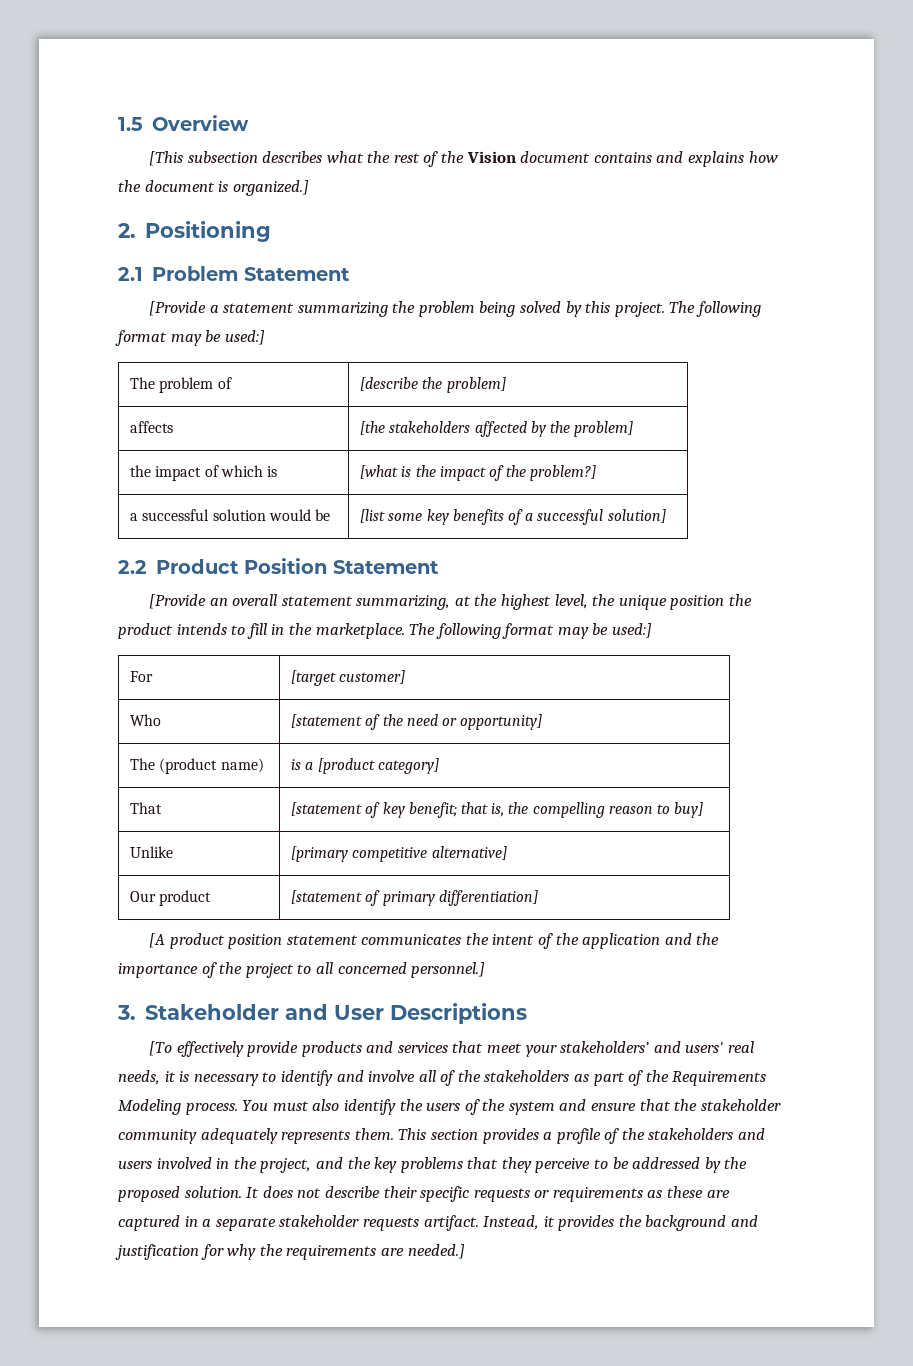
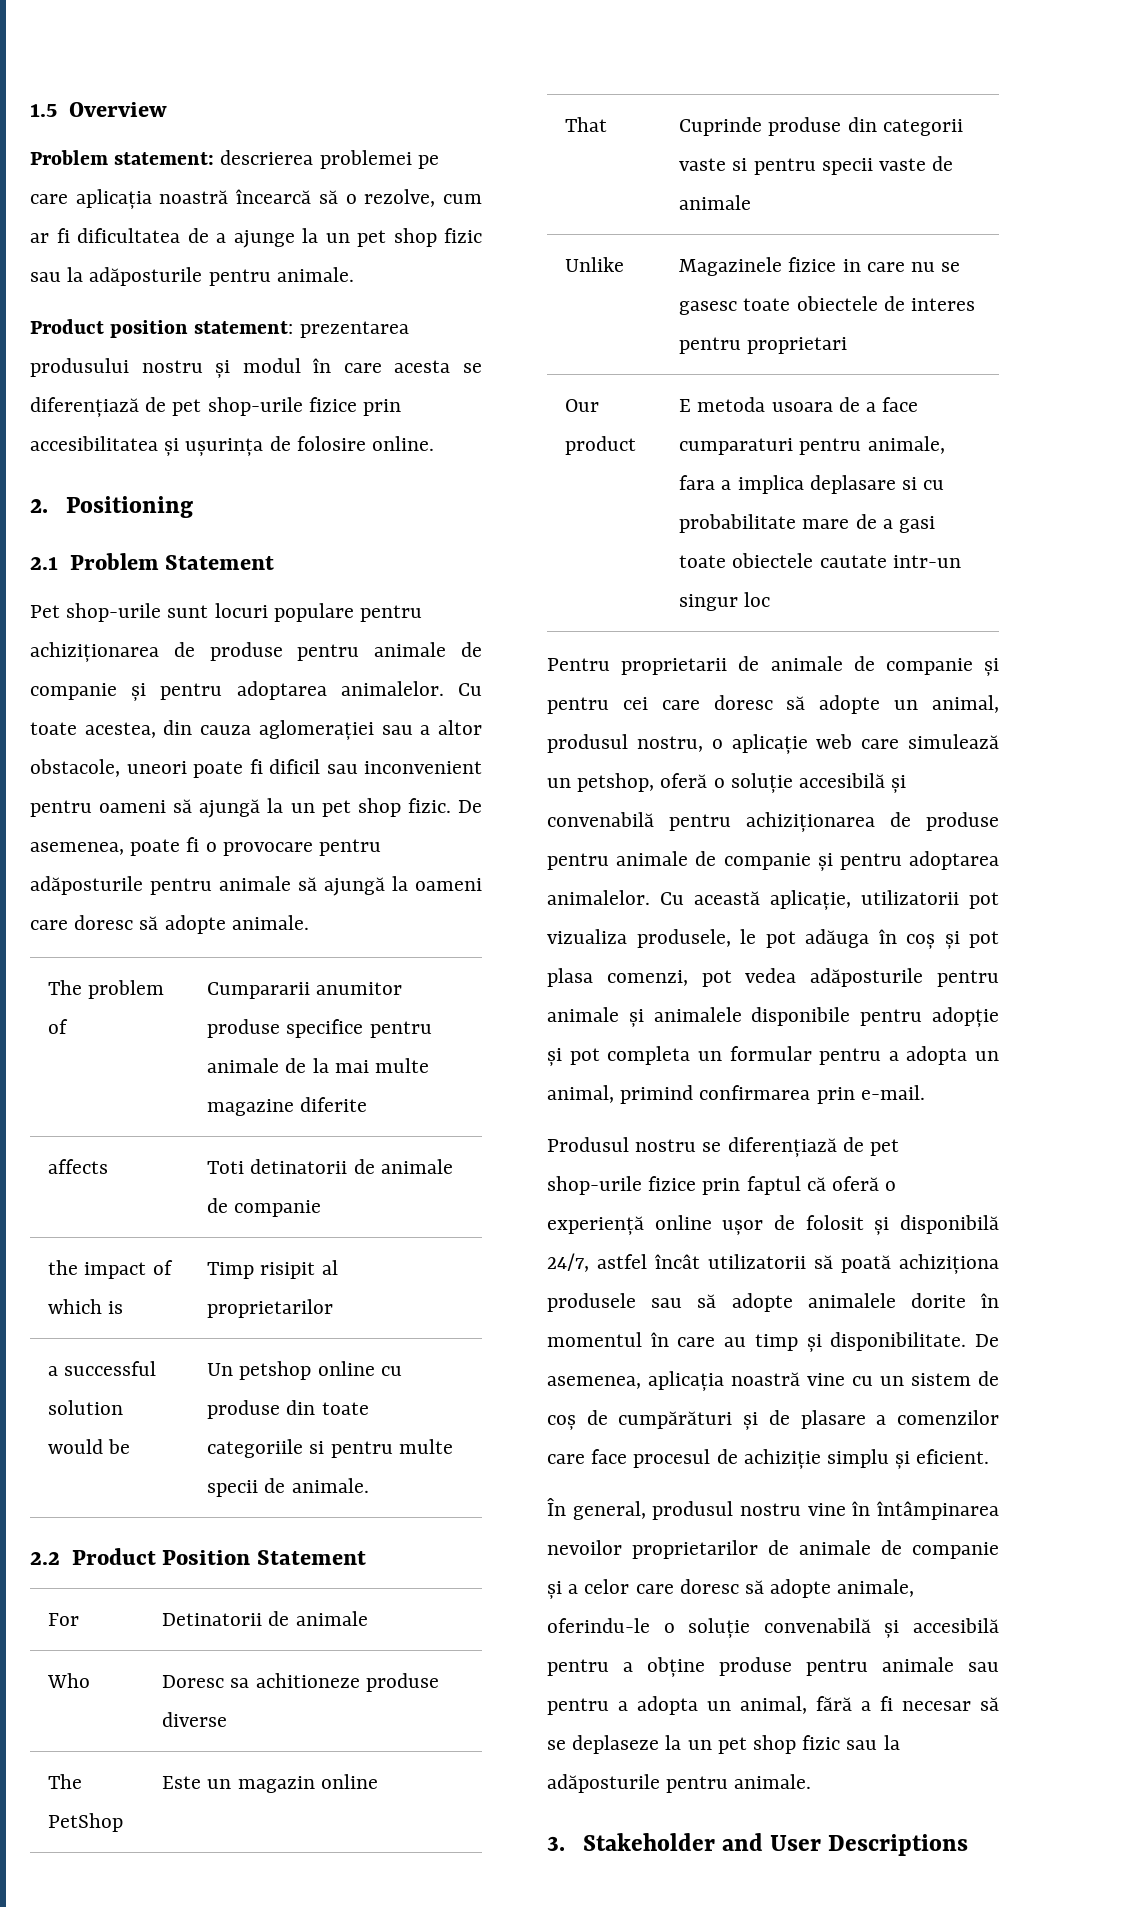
[148,151,778,167] [118,180,309,196] [This subsection describes what the rest of the Vision document contains and explains how the document is organized.] -> [30,150,439,169] [30,189,482,210] [30,228,482,248] [30,267,354,286] [30,319,409,338] [30,358,482,379] [30,397,402,418] [30,436,435,457] Problem statement: descrierea problemei pe care aplicația noastră încearcă să o rezolve, cum ar fi dificultatea de a ajunge la un pet shop fizic sau la adăposturile pentru animale. // Product position statement: prezentarea produsului nostru și modul în care acesta se diferențiază de pet shop-urile fizice prin accesibilitatea și ușurința de folosire online.
[148,301,762,317] [115,330,265,346] [130,377,232,393] [360,377,506,393] [130,421,174,433] [360,421,634,437] [Provide a statement summarizing the problem being solved by this project. The following format may be used:] // The problem of | [describe the problem] // affects | [the stakeholders affected by the problem] -> [30,603,423,622] [30,642,483,663] [30,681,482,702] [30,720,483,741] [30,759,482,778] [30,798,482,818] [30,837,382,856] [30,876,482,896] [30,915,309,934] [48,980,165,999] [48,1019,69,1034] [207,982,403,999] [207,1019,432,1038] [207,1058,429,1073] [207,1097,368,1116] [48,1159,109,1174] [207,1159,453,1174] [207,1198,322,1217] Pet shop-urile sunt locuri populare pentru achiziționarea de produse pentru animale de companie și pentru adoptarea animalelor. Cu toate acestea, din cauza aglomerației sau a altor obstacole, uneori poate fi dificil sau inconvenient pentru oameni să ajungă la un pet shop fizic. De asemenea, poate fi o provocare pentru adăposturile pentru animale să ajungă la oameni care doresc să adopte animale. // The problem of | Cumpararii anumitor produse specifice pentru animale de la mai multe magazine diferite // affects | Toti detinatorii de animale de companie
[360,465,597,481] [what is the impact of the problem?] -> [207,1260,338,1279] [207,1299,334,1318] Timp risipit al proprietarilor
[360,509,666,525] [118,558,439,574] [148,594,753,610] [118,623,653,639] [130,671,154,682] [291,670,406,686] [130,714,162,726] [291,714,543,730] [130,758,264,774] [291,758,439,774] [130,802,163,814] [291,802,704,818] [130,846,174,858] [291,846,507,862] [130,890,212,906] [291,890,538,906] [148,933,720,949] [118,962,486,978] [list some key benefits of a successful solution] // 2.2 Product Position Statement // [Provide an overall statement summarizing, at the highest level, the unique position the product intends to fill in the marketplace. The following format may be used:] // For | [target customer] // Who | [statement of the need or opportunity] // The (product name) | is a [product category] // That | [statement of key benefit; that is, the compelling reason to buy] // Unlike | [primary competitive alternative] // Our product | [statement of primary differentiation] // [A product position statement communicates the intent of the application and the importance of the project to all concerned personnel.] -> [207,1361,402,1380] [207,1400,369,1419] [207,1439,453,1458] [207,1478,369,1497] [30,1548,367,1565] [48,1613,80,1626] [162,1611,368,1626] [47,1673,91,1688] [162,1673,439,1692] [162,1712,228,1727] [48,1774,83,1789] [48,1813,124,1832] [162,1774,378,1793] [565,117,608,132] [679,117,963,136] [679,156,954,175] [679,195,752,210] [565,257,625,272] [679,257,961,276] [679,296,975,315] [679,337,848,354] [565,399,600,412] [565,436,637,455] [679,397,919,412] [679,436,945,455] [679,475,945,494] [679,514,935,533] [679,553,961,568] [679,592,771,611] [547,656,999,677] [547,695,999,714] [547,734,999,755] [547,773,907,794] [547,812,999,833] [547,851,999,872] [547,890,999,911] [547,929,999,950] [547,968,999,987] [547,1007,999,1028] [547,1046,999,1067] [547,1085,925,1104] [547,1137,900,1158] [547,1176,897,1195] [547,1215,999,1236] [547,1253,999,1275] [547,1293,999,1312] [547,1332,999,1353] [547,1371,999,1392] [547,1410,999,1431] [547,1449,990,1470] [547,1498,999,1520] [547,1540,999,1559] [547,1579,915,1600] [547,1618,999,1639] [547,1657,999,1678] [547,1696,999,1715] [547,1735,900,1754] [547,1774,812,1793] Un petshop online cu produse din toate categoriile si pentru multe specii de animale. // 2.2 Product Position Statement // For | Detinatorii de animale // Who | Doresc sa achitioneze produse diverse // The PetShop | Este un magazin online // That | Cuprinde produse din categorii vaste si pentru specii vaste de animale // Unlike | Magazinele fizice in care nu se gasesc toate obiectele de interes pentru proprietari // Our product | E metoda usoara de a face cumparaturi pentru animale, fara a implica deplasare si cu probabilitate mare de a gasi toate obiectele cautate intr-un singur loc // Pentru proprietarii de animale de companie și pentru cei care doresc să adopte un animal, produsul nostru, o aplicație web care simulează un petshop, oferă o soluție accesibilă și convenabilă pentru achiziționarea de produse pentru animale de companie și pentru adoptarea animalelor. Cu această aplicație, utilizatorii pot vizualiza produsele, le pot adăuga în coș și pot plasa comenzi, pot vedea adăposturile pentru animale și animalele disponibile pentru adopție și pot completa un formular pentru a adopta un animal, primind confirmarea prin e-mail. // Produsul nostru se diferențiază de pet shop-urile fizice prin faptul că oferă o experiență online ușor de folosit și disponibilă 24/7, astfel încât utilizatorii să poată achiziționa produsele sau să adopte animalele dorite în momentul în care au timp și disponibilitate. De asemenea, aplicația noastră vine cu un sistem de coș de cumpărături și de plasare a comenzilor care face procesul de achiziție simplu și eficient. // În general, produsul nostru vine în întâmpinarea nevoilor proprietarilor de animale de companie și a celor care doresc să adopte animale, oferindu-le o soluție convenabilă și accesibilă pentru a obține produse pentru animale sau pentru a adopta un animal, fără a fi necesar să se deplaseze la un pet shop fizic sau la adăposturile pentru animale.
[148,1041,755,1057] [118,1070,767,1086] [118,1099,781,1115] [118,1128,766,1144] [118,1157,748,1173] [118,1186,730,1202] [118,1215,759,1231] [115,1244,465,1260] // [To effectively provide products and services that meet your stakeholders’ and users' real needs, it is necessary to identify and involve all of the stakeholders as part of the Requirements Modeling process. You must also identify the users of the system and ensure that the stakeholder community adequately represents them. This section provides a profile of the stakeholders and users involved in the project, and the key problems that they perceive to be addressed by the proposed solution. It does not describe their specific requests or requirements as these are captured in a separate stakeholder requests artifact. Instead, it provides the background and justification for why the requirements are needed.] -> (968, 1845) none

